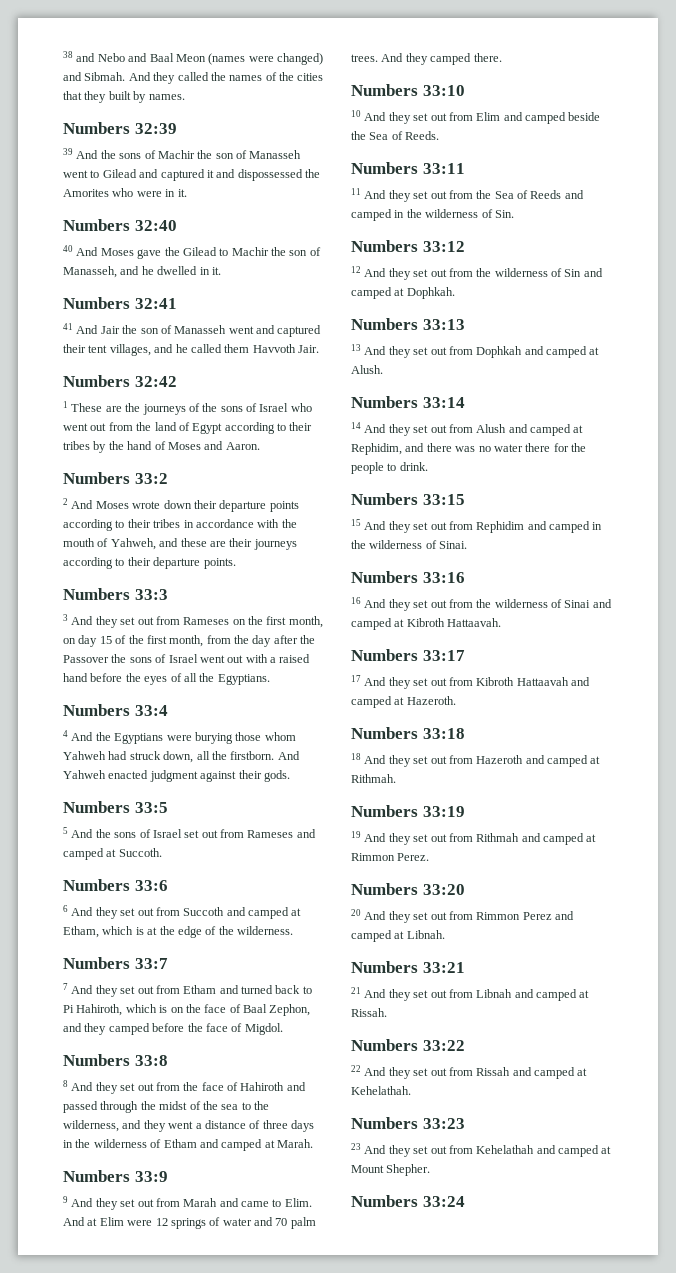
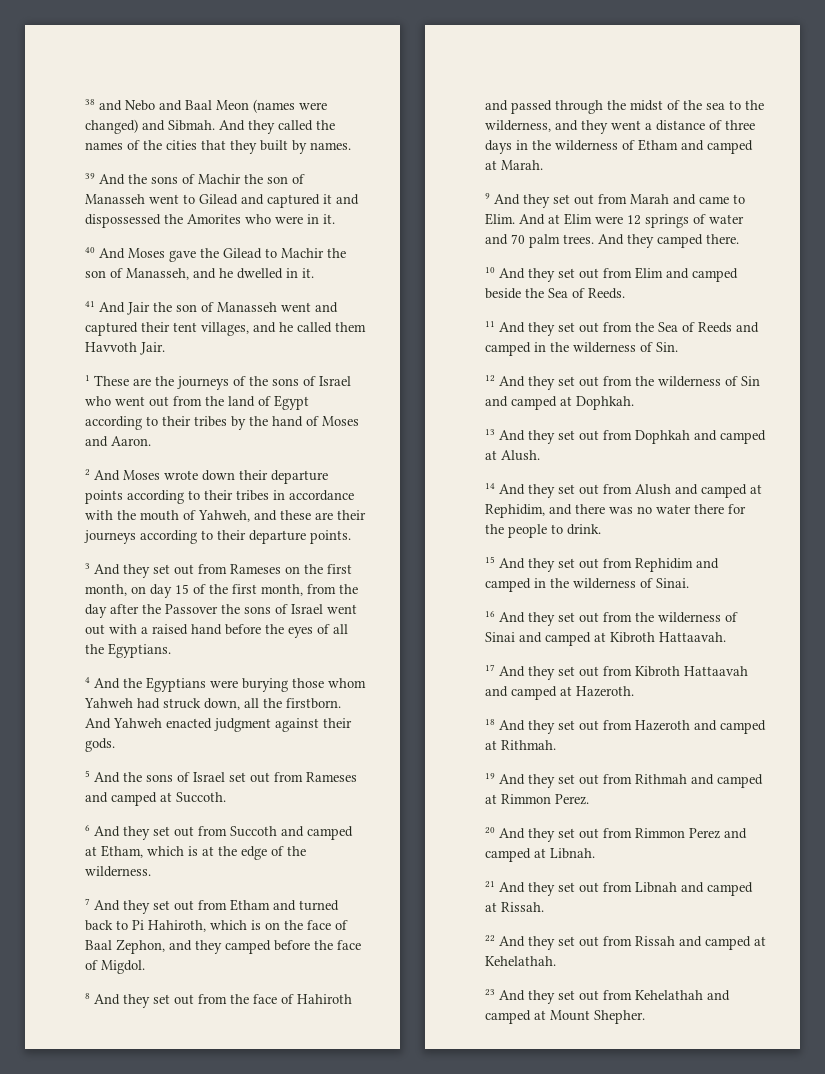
[63,122,177,134] // Numbers 32:39 -> (351, 146) none
[63,219,177,231] // Numbers 32:40 -> (335, 219) none
[63,297,177,309] // Numbers 32:41 -> (314, 273) none
[63,375,177,387] // Numbers 32:42 -> (165, 348) none
[63,472,168,484] // Numbers 33:2 -> (151, 441) none
[63,588,168,600] // Numbers 33:3 -> (351, 537) none
[63,704,168,716] // Numbers 33:4 -> (171, 650) none
[63,801,168,813] // Numbers 33:5 -> (115, 745) none
[63,879,168,891] // Numbers 33:6 -> (226, 797) none
[63,957,168,969] // Numbers 33:7 -> (151, 871) none
[63,1054,168,1066] // Numbers 33:8 -> (145, 967) none
[63,1170,168,1182] // Numbers 33:9 -> (543, 165) none
[351,84,465,96] // Numbers 33:10 -> (739, 239) none
[351,162,465,174] // Numbers 33:11 -> (625, 293) none
[351,240,465,252] // Numbers 33:12 -> (678, 347) none
[351,318,465,330] // Numbers 33:13 -> (634, 403) none
[351,396,465,408] // Numbers 33:14 -> (540, 455) none
[351,493,465,505] // Numbers 33:15 -> (601, 529) none
[351,571,465,583] // Numbers 33:16 -> (689, 583) none
[351,649,465,661] // Numbers 33:17 -> (726, 637) none
[351,727,465,739] // Numbers 33:18 -> (634, 691) none
[351,805,465,817] // Numbers 33:19 -> (556, 745) none
[351,883,465,895] // Numbers 33:20 -> (589, 799) none
[351,961,465,973] // Numbers 33:21 -> (595, 853) none
[351,1039,465,1051] // Numbers 33:22 -> (544, 907) none
[351,1117,465,1129] // Numbers 33:23 -> (556, 961) none
[351,1195,465,1207] // Numbers 33:24 -> (645, 1017) none

